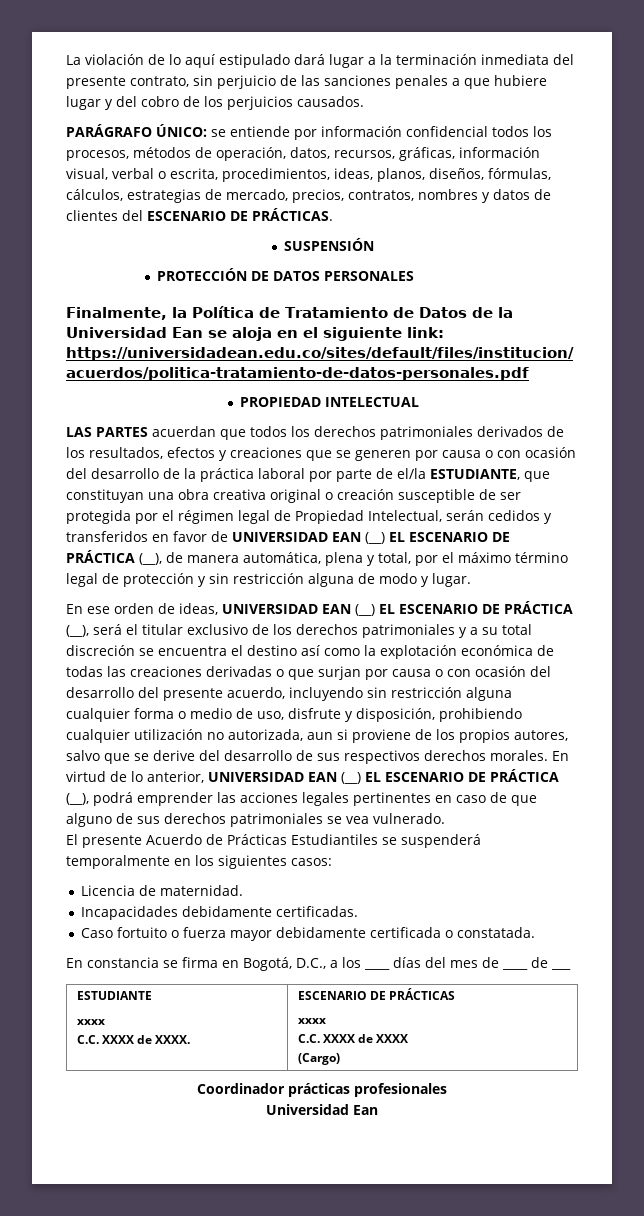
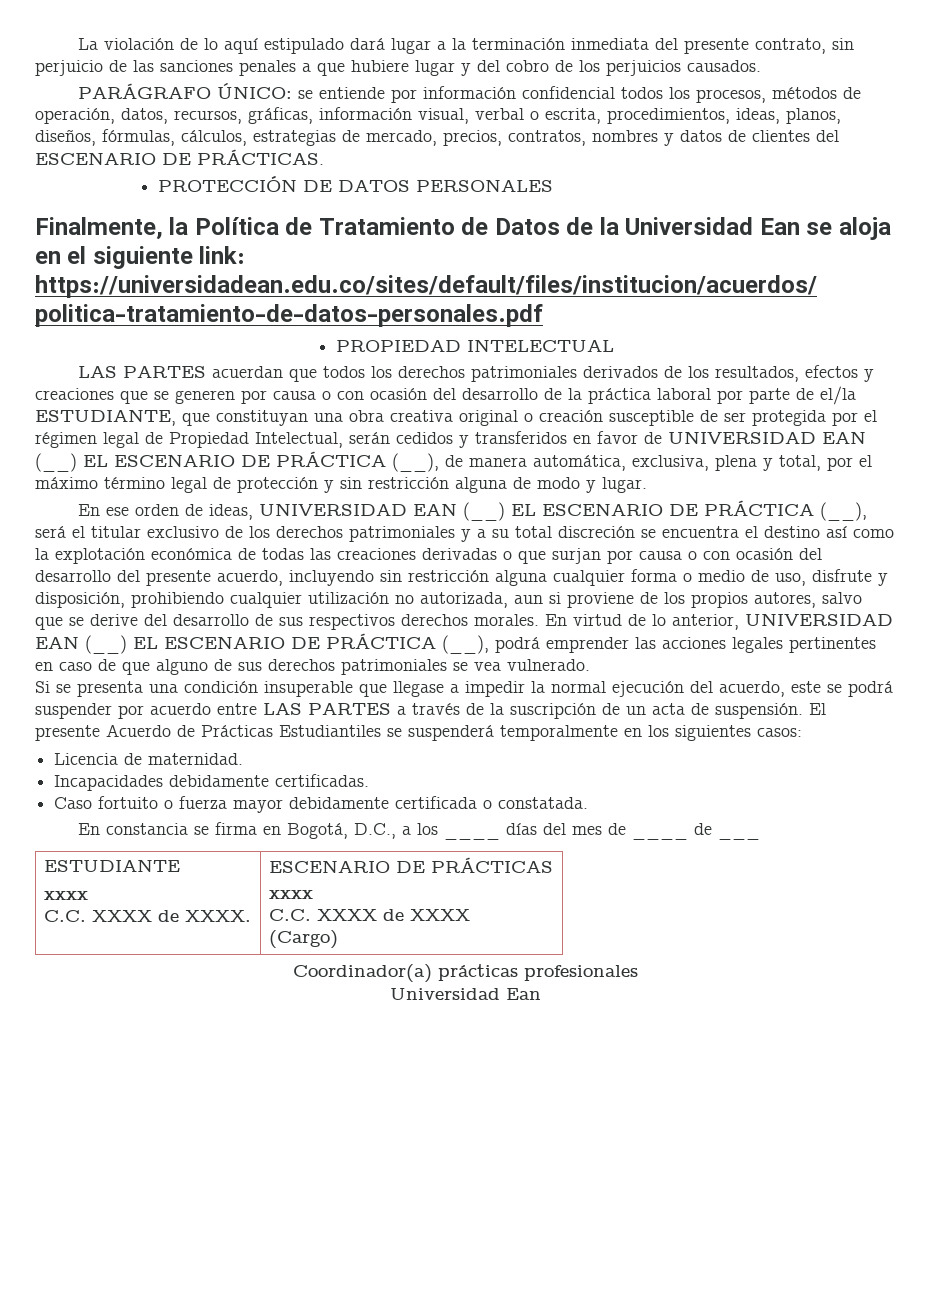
[284,238,375,251] // SUSPENSIÓN -> (324, 157) none
(321, 558) none -> [632,455,709,471] exclusiva,
(445, 818) none -> [35,681,893,697] [35,703,803,719] Si se presenta una condición insuperable que llegase a impedir la normal ejecución del acuerdo, este se podrá suspender por acuerdo entre LAS PARTES a través de la suscripción de un acta de suspensión.
[197,1083,285,1094] Coordinador -> [292,964,432,983] Coordinador(a)

